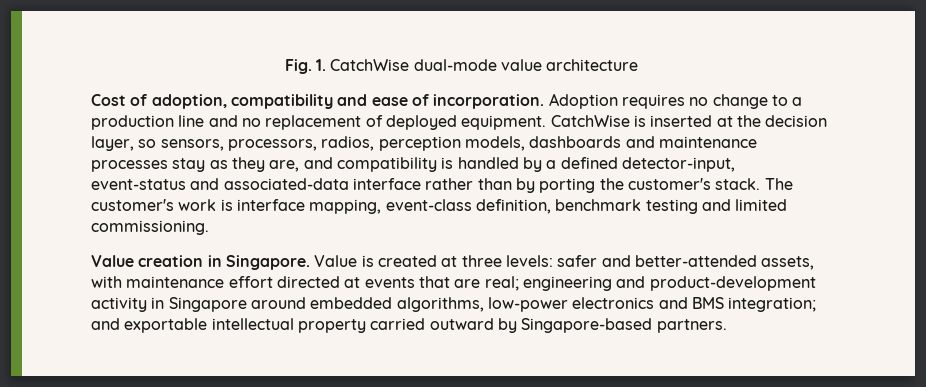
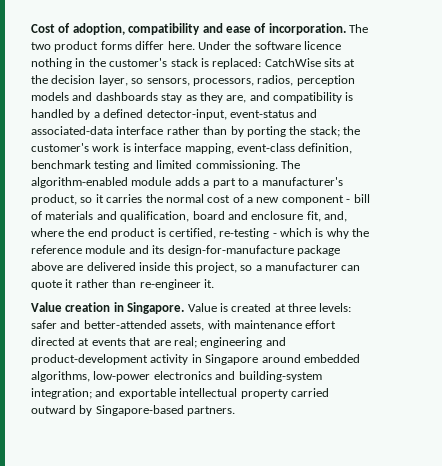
[284,59,639,74] Fig. 1. CatchWise dual-mode value architecture // -> (31, 28) none
[548,93,803,109] [91,115,713,130] Adoption requires no change to a production line and no replacement of deployed equipment. CatchWise is inserted -> [349,24,368,33] [31,41,341,52] [31,58,341,69] The two product forms differ here. Under the software licence nothing in the customer's stack is replaced: CatchWise sits
[464,136,757,151] [91,160,168,172] models, dashboards and maintenance processes -> [31,92,158,101] models and dashboards
[627,178,793,190] customer's stack. The -> [309,126,360,137] stack; the
(209, 227) none -> [280,160,300,169] [31,177,343,188] [31,194,370,205] [31,211,347,222] [31,228,370,239] [31,245,340,256] [31,262,361,273] [31,279,214,290] The algorithm-enabled module adds a part to a manufacturer's product, so it carries the normal cost of a new component - bill of materials and qualification, board and enclosure fit, and, where the end product is certified, re-testing - which is why the reference module and its design-for-manufacture package above are delivered inside this project, so a manufacturer can quote it rather than re-engineer it.
[691,297,724,309] BMS -> [238,371,322,382] building-system

